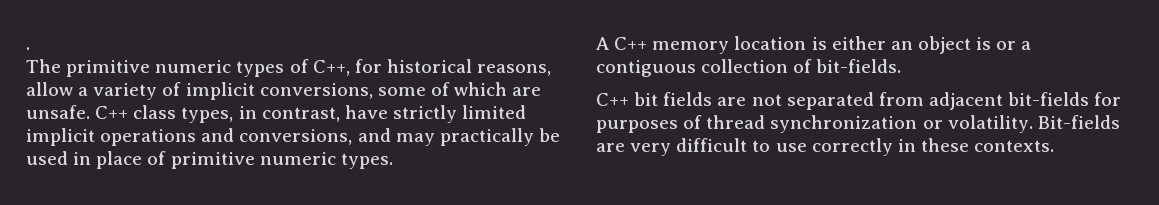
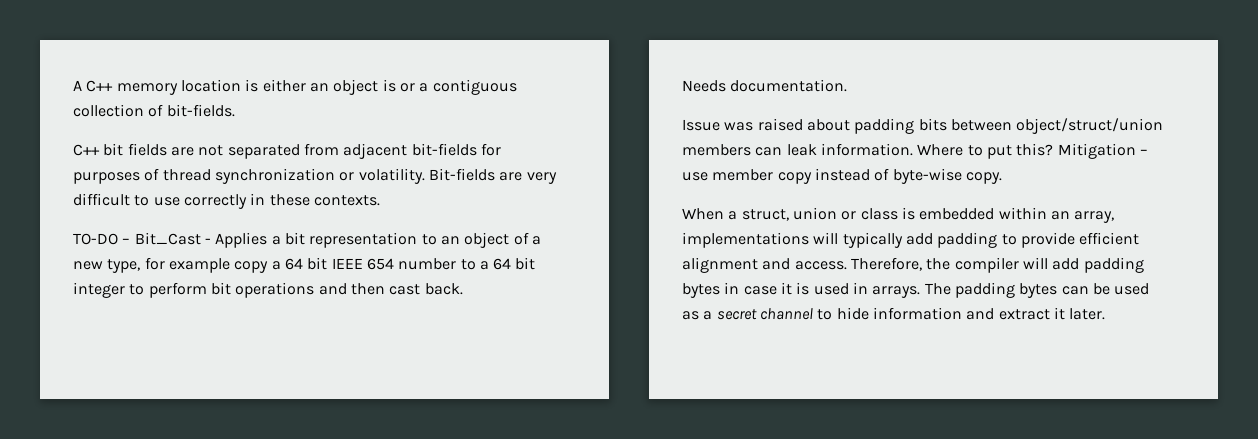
[26,47,30,50] [26,59,552,77] [26,82,542,100] [26,105,527,123] [26,128,560,146] [26,151,393,169] . // The primitive numeric types of C++, for historical reasons, allow a variety of implicit conversions, some of which are unsafe. C++ class types, in contrast, have strictly limited implicit operations and conversions, and may practically be used in place of primitive numeric types. // -> (73, 85) none
(1055, 146) none -> [73,232,541,248] [73,257,536,273] [73,282,463,298] [682,79,848,92] [682,118,1164,134] [682,143,1148,159] [682,168,1002,184] [682,207,1115,223] [682,232,1140,248] [682,257,1144,273] [682,282,1150,298] [682,307,1106,320] // TO-DO – Bit_Cast - Applies a bit representation to an object of a new type, for example copy a 64 bit IEEE 654 number to a 64 bit integer to perform bit operations and then cast back. // Needs documentation. // Issue was raised about padding bits between object/struct/union members can leak information. Where to put this? Mitigation – use member copy instead of byte-wise copy. // When a struct, union or class is embedded within an array, implementations will typically add padding to provide efficient alignment and access. Therefore, the compiler will add padding bytes in case it is used in arrays. The padding bytes can be used as a secret channel to hide information and extract it later.

